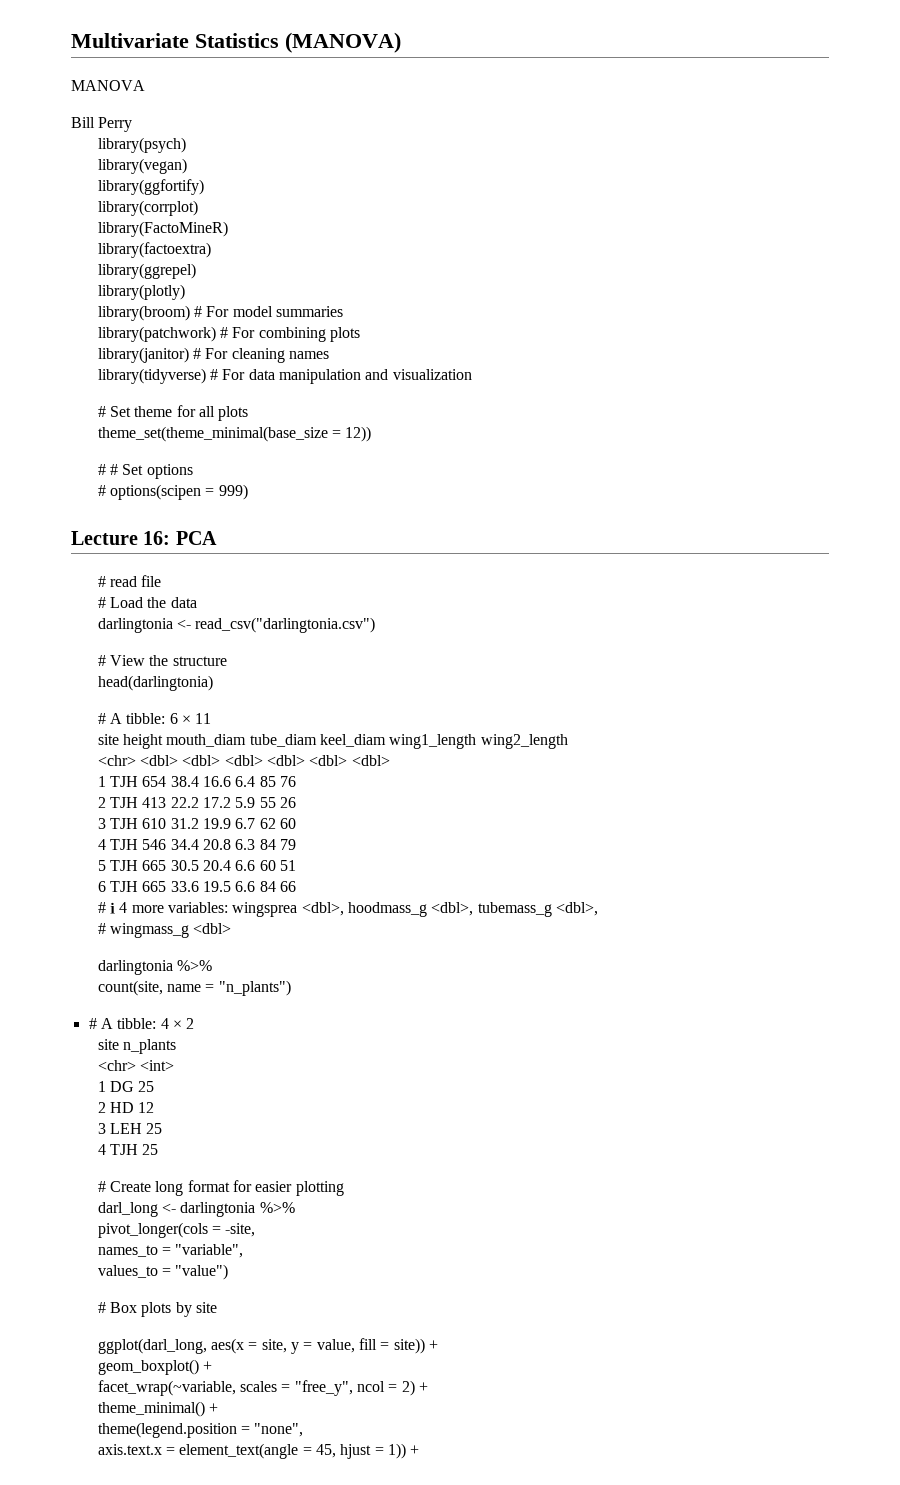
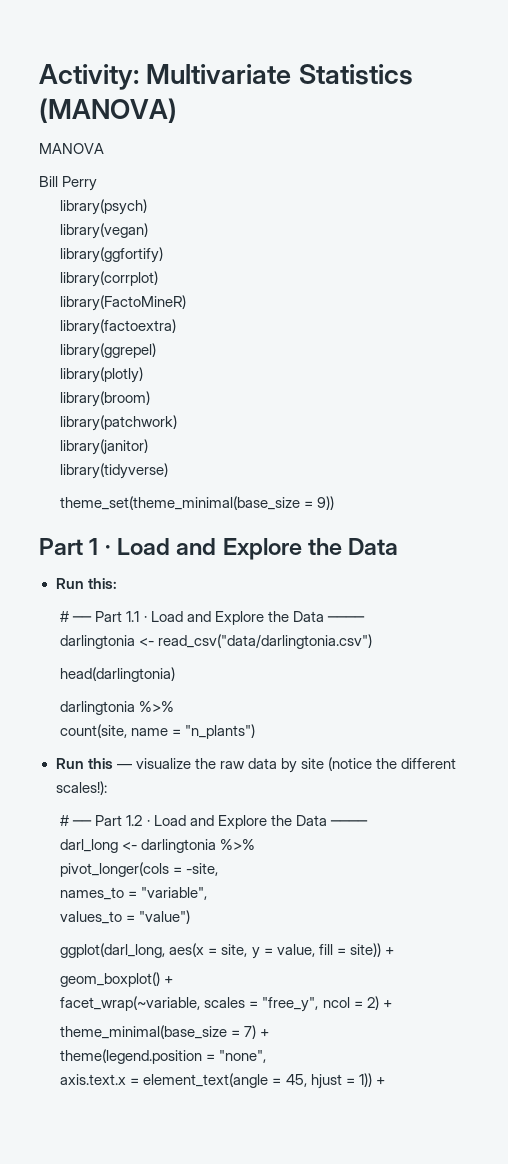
(71, 40) none -> [39,64,139,90] Activity:
[194,306,344,317] [97,326,361,342] [97,347,330,363] [97,368,472,384] [97,405,249,421] [97,426,372,442] [97,464,193,479] [97,484,248,500] [71,531,217,545] [97,575,162,587] [97,597,197,608] [97,617,376,633] [97,655,227,666] [97,675,213,691] [97,713,212,724] [97,734,568,749] [97,755,390,766] [97,776,297,787] [97,797,297,808] [97,818,297,829] [97,839,297,850] [97,860,297,871] [97,881,297,892] [97,902,598,917] [97,923,232,938] # For model summaries // library(patchwork) # For combining plots // library(janitor) # For cleaning names // library(tidyverse) # For data manipulation and visualization // # Set theme for all plots // theme_set(theme_minimal(base_size = 12)) // # # Set options // # options(scipen = 999) // Lecture 16: PCA // # read file // # Load the data // darlingtonia <- read_csv("darlingtonia.csv") // # View the structure // head(darlingtonia) // # A tibble: 6 × 11 // site height mouth_diam tube_diam keel_diam wing1_length wing2_length // <chr> <dbl> <dbl> <dbl> <dbl> <dbl> <dbl> // 1 TJH 654 38.4 16.6 6.4 85 76 // 2 TJH 413 22.2 17.2 5.9 55 26 // 3 TJH 610 31.2 19.9 6.7 62 60 // 4 TJH 546 34.4 20.8 6.3 84 79 // 5 TJH 665 30.5 20.4 6.6 60 51 // 6 TJH 665 33.6 19.5 6.6 84 66 // # ℹ 4 more variables: wingsprea <dbl>, hoodmass_g <dbl>, tubemass_g <dbl>, // # wingmass_g <dbl> -> [60,415,178,431] [60,439,149,455] [60,463,169,479] [60,496,335,510] [39,538,399,560] [55,578,117,589] [60,611,365,625] [60,634,373,649] [60,667,176,682] // library(patchwork) // library(janitor) // library(tidyverse) // theme_set(theme_minimal(base_size = 9)) // Part 1 · Load and Explore the Data // Run this: // # ── Part 1.1 · Load and Explore the Data ──── // darlingtonia <- read_csv("data/darlingtonia.csv") // head(darlingtonia)
[88,1018,195,1029] [97,1039,177,1054] [97,1060,175,1071] [97,1081,155,1092] [97,1102,155,1113] [97,1123,163,1134] [97,1144,159,1155] [97,1180,344,1196] # A tibble: 4 × 2 // site n_plants // <chr> <int> // 1 DG 25 // 2 HD 12 // 3 LEH 25 // 4 TJH 25 // # Create long format for easier plotting -> [55,757,457,773] [55,781,107,795] [60,815,368,829] Run this — visualize the raw data by site (notice the different scales!): // # ── Part 1.2 · Load and Explore the Data ────
[97,1302,218,1317] // # Box plots by site -> (191, 917) none
[97,1401,205,1417] theme_minimal() -> [60,1025,257,1039] theme_minimal(base_size = 7)

